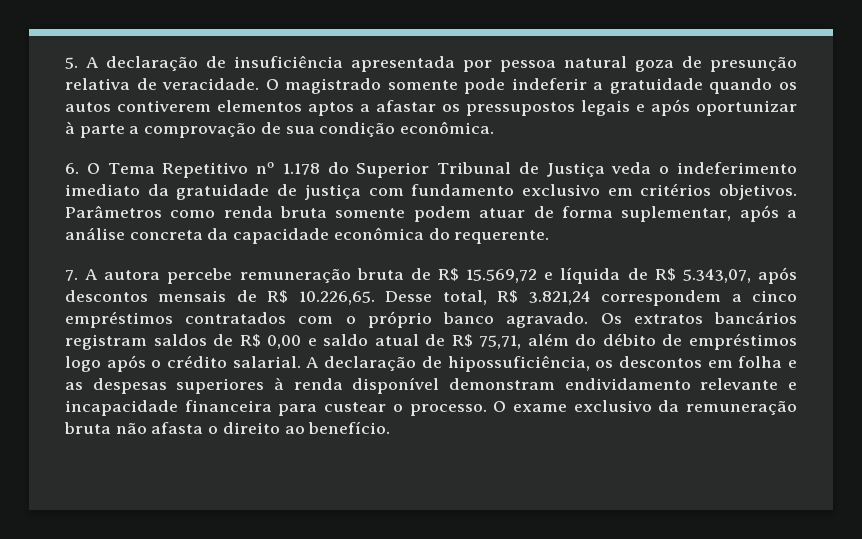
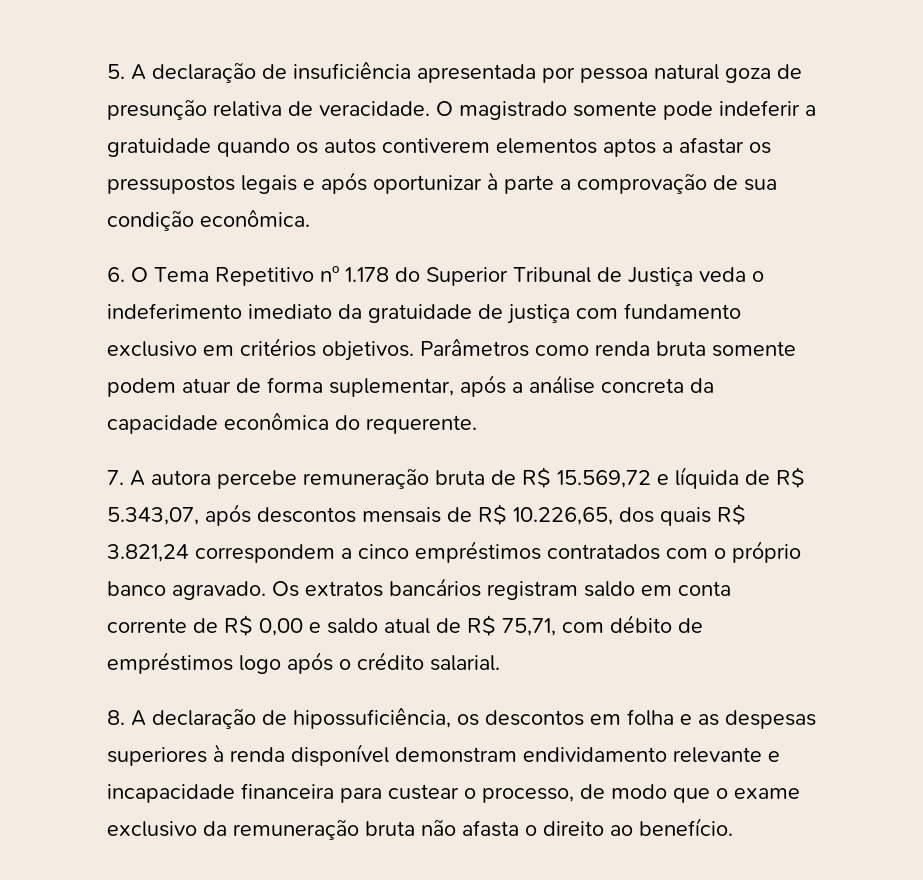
[298,290,487,305] 10.226,65. Desse total, -> [513,507,711,526] 10.226,65, dos quais
[153,334,207,346] saldos -> [584,581,731,597] [107,618,187,633] saldo em conta corrente
[527,333,597,346] além do -> [562,622,604,633] com
(301, 362) none -> [107,710,125,725] // 8.
[409,401,507,416] processo. O -> [482,784,728,803] processo, de modo que o

